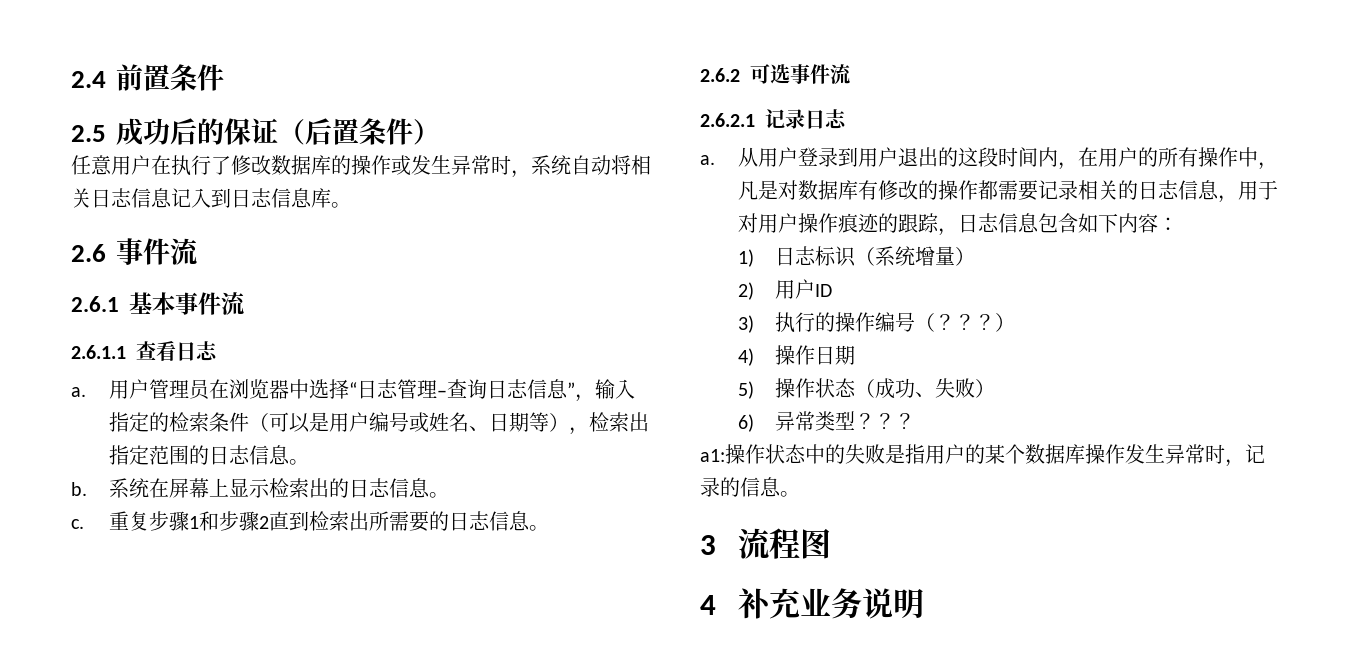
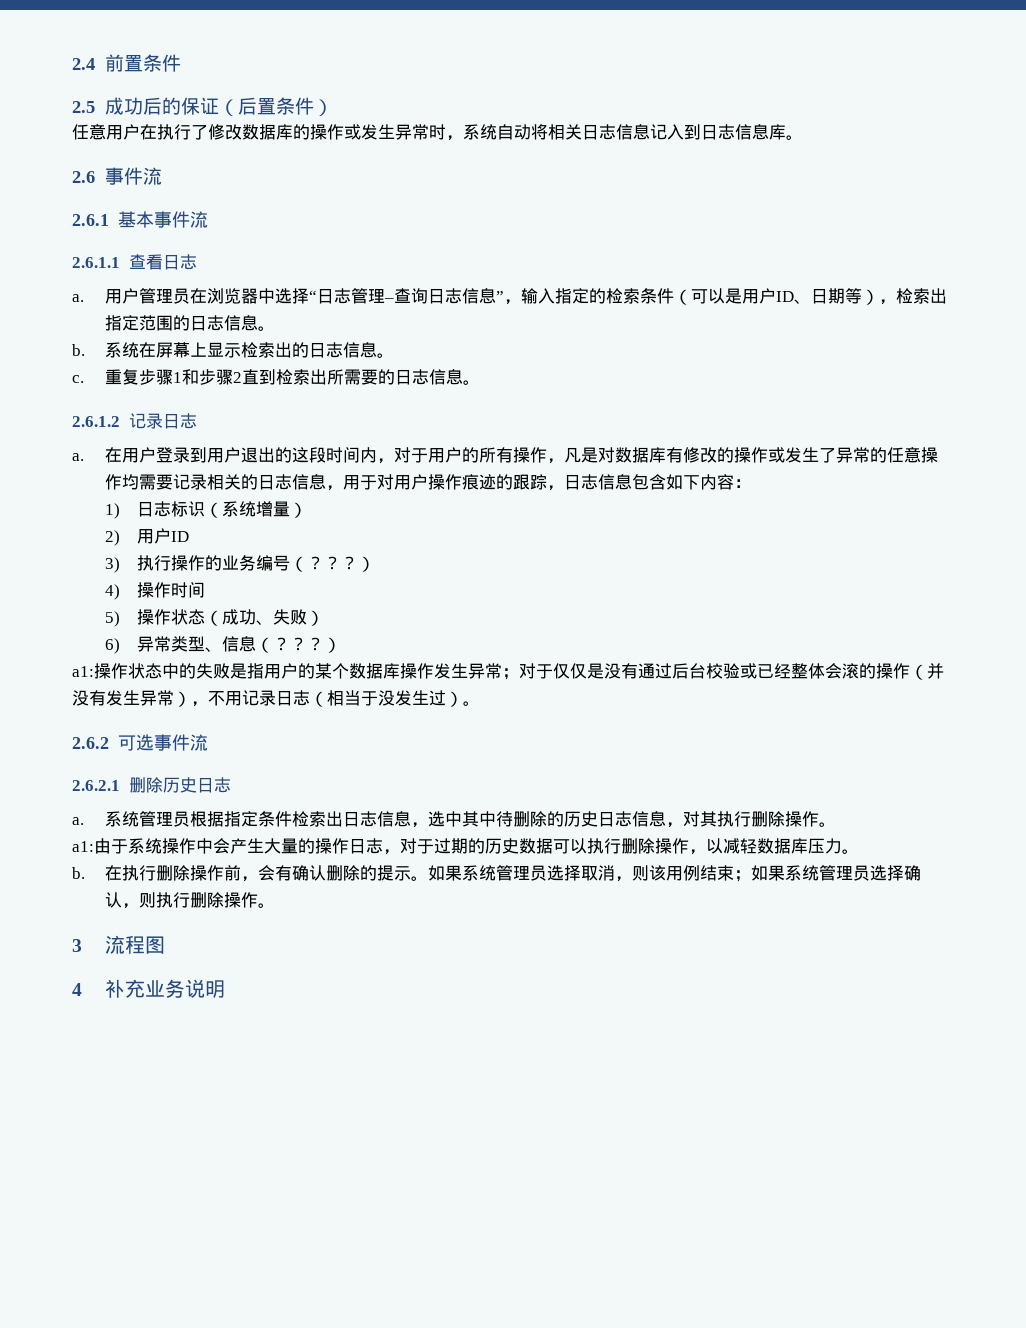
[368,412,469,433] 编号或姓名 -> [775,291,794,302] ID
[700,64,851,84] [700,113,755,127] 2.6.2可选事件流 // 2.6.2.1 -> [72,416,120,427] 2.6.1.2
[737,147,758,167] 从 -> [104,447,122,463] 在
[1077,147,1098,167] 在 -> [393,447,428,463] 对于
[1237,147,1258,167] 中 -> (547, 455) none
[977,180,998,200] 都 -> [767,447,938,463] [104,474,139,490] 或发生了异常的任意操作均
[815,312,876,332] 的操作 -> [171,555,257,571] 操作的业务
[815,345,856,365] 日期 -> [171,582,206,598] 时间
[855,413,916,430] ？？？ -> [205,636,342,653] 、信息（？？？）
[1205,444,1265,467] [700,477,781,497] 时，记录的信息 -> [502,663,944,680] [72,690,480,707] [72,734,208,751] [72,777,231,793] [72,811,836,828] [72,838,859,855] [72,865,921,882] [104,892,258,909] ；对于仅仅是没有通过后台校验或已经整体会滚的操作（并没有发生异常），不用记录日志（相当于没发生过）。 // 2.6.2可选事件流 // 2.6.2.1删除历史日志 // a.系统管理员根据指定条件检索出日志信息，选中其中待删除的历史日志信息，对其执行删除操作。 // a1:由于系统操作中会产生大量的操作日志，对于过期的历史数据可以执行删除操作，以减轻数据库压力。 // b.在执行删除操作前，会有确认删除的提示。如果系统管理员选择取消，则该用例结束；如果系统管理员选择确认，则执行删除操作

